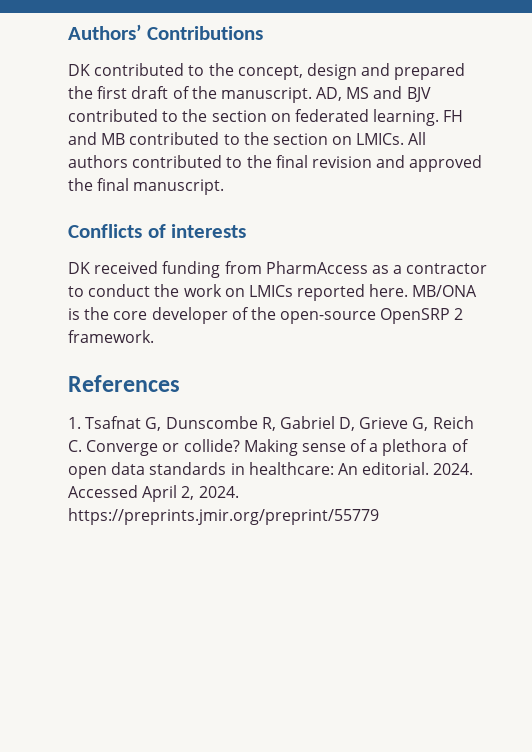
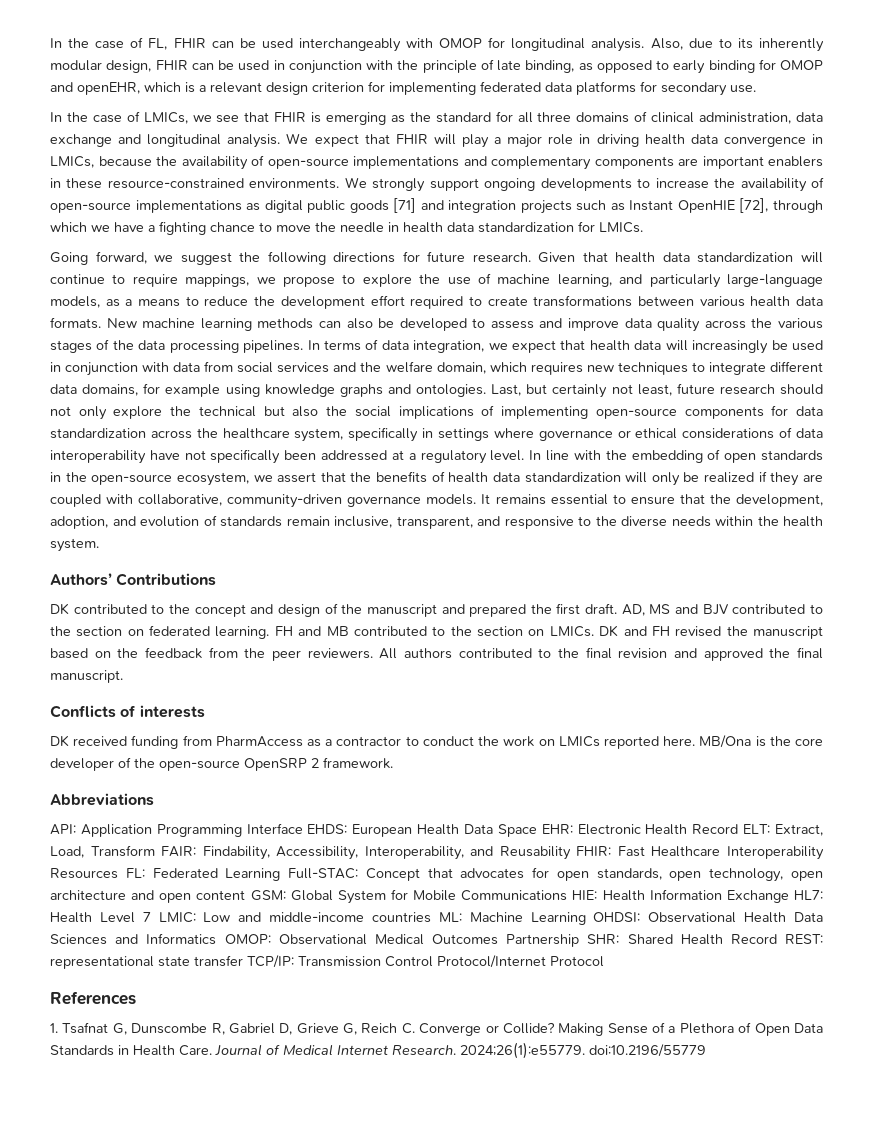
(68, 32) none -> [50,37,824,52] [50,59,823,74] [50,81,756,96] [50,111,824,125] [50,133,823,148] [50,155,823,170] [50,177,824,192] [50,198,823,214] [50,221,643,235] [50,251,823,265] [50,273,823,288] [50,295,823,309] [50,317,823,332] [50,339,824,354] [50,361,823,376] [50,383,823,398] [50,405,824,420] [50,427,823,442] [50,449,824,464] [50,471,824,486] [50,494,824,508] [50,515,823,529] [50,538,99,552] In the case of FL, FHIR can be used interchangeably with OMOP for longitudinal analysis. Also, due to its inherently modular design, FHIR can be used in conjunction with the principle of late binding, as opposed to early binding for OMOP and openEHR, which is a relevant design criterion for implementing federated data platforms for secondary use. // In the case of LMICs, we see that FHIR is emerging as the standard for all three domains of clinical administration, data exchange and longitudinal analysis. We expect that FHIR will play a major role in driving health data convergence in LMICs, because the availability of open-source implementations and complementary components are important enablers in these resource-constrained environments. We strongly support ongoing developments to increase the availability of open-source implementations as digital public goods [71] and integration projects such as Instant OpenHIE [72], through which we have a fighting chance to move the needle in health data standardization for LMICs. // Going forward, we suggest the following directions for future research. Given that health data standardization will continue to require mappings, we propose to explore the use of machine learning, and particularly large-language models, as a means to reduce the development effort required to create transformations between various health data formats. New machine learning methods can also be developed to assess and improve data quality across the various stages of the data processing pipelines. In terms of data integration, we expect that health data will increasingly be used in conjunction with data from social services and the welfare domain, which requires new techniques to integrate different data domains, for example using knowledge graphs and ontologies. Last, but certainly not least, future research should not only explore the technical but also the social implications of implementing open-source components for data standardization across the healthcare system, specifically in settings where governance or ethical considerations of data interoperability have not specifically been addressed at a regulatory level. In line with the embedding of open standards in the open-source ecosystem, we assert that the benefits of health data standardization will only be realized if they are coupled with collaborative, community-driven governance models. It remains essential to ensure that the development, adoption, and evolution of standards remain inclusive, transparent, and responsive to the diverse needs within the health system. //
[237,63,466,80] [68,86,312,103] concept, design and prepared the first draft of the manuscript. -> [194,603,618,617] concept and design of the manuscript and prepared the first draft.
(405, 139) none -> [599,625,823,639] [50,647,373,661] DK and FH revised the manuscript based on the feedback from the peer reviewers.
[412,285,478,297] MB/ONA -> [699,735,752,748] MB/Ona
(154, 336) none -> [50,793,154,806] [50,823,823,837] [50,845,824,860] [50,867,823,882] [50,889,823,904] [50,912,823,925] [50,933,823,947] [50,955,604,969] // Abbreviations // API: Application Programming Interface EHDS: European Health Data Space EHR: Electronic Health Record ELT: Extract, Load, Transform FAIR: Findability, Accessibility, Interoperability, and Reusability FHIR: Fast Healthcare Interoperability Resources FL: Federated Learning Full-STAC: Concept that advocates for open standards, open technology, open architecture and open content GSM: Global System for Mobile Communications HIE: Health Information Exchange HL7: Health Level 7 LMIC: Low and middle-income countries ML: Machine Learning OHDSI: Observational Health Data Sciences and Informatics OMOP: Observational Medical Outcomes Partnership SHR: Shared Health Record REST: representational state transfer TCP/IP: Transmission Control Protocol/Internet Protocol
[183,439,469,456] [68,462,474,479] [68,485,239,502] [68,508,379,525] collide? Making sense of a plethora of open data standards in healthcare: An editorial. 2024. Accessed April 2, 2024. https://preprints.jmir.org/preprint/55779 -> [502,1022,824,1036] [50,1042,706,1059] Collide? Making Sense of a Plethora of Open Data Standards in Health Care. Journal of Medical Internet Research. 2024;26(1):e55779. doi:10.2196/55779

